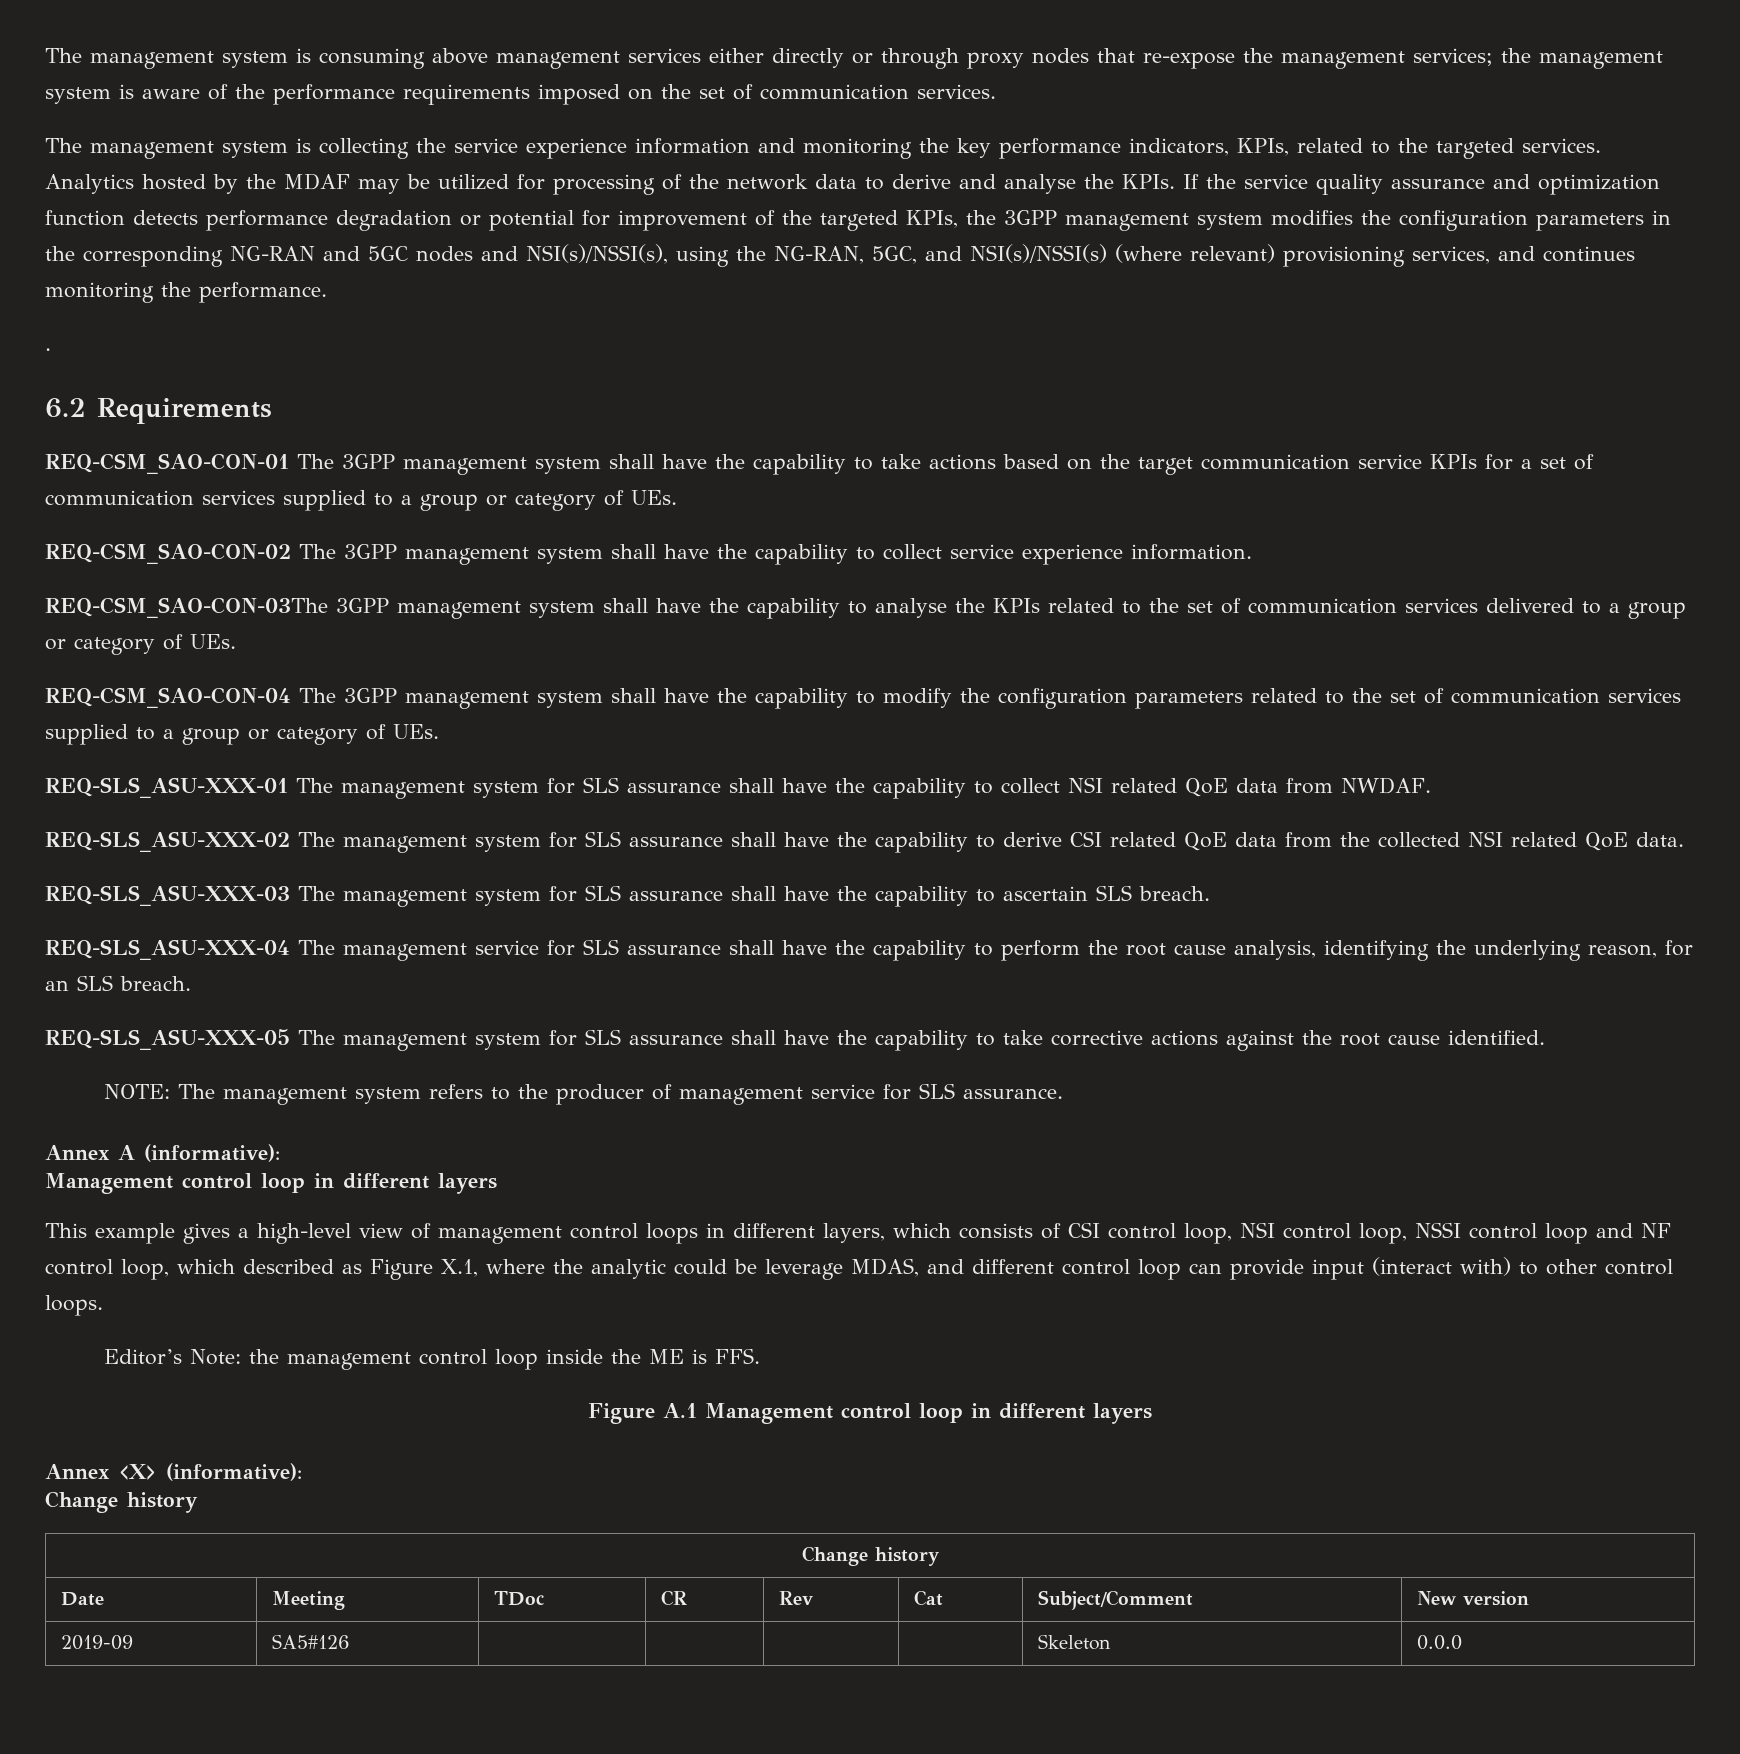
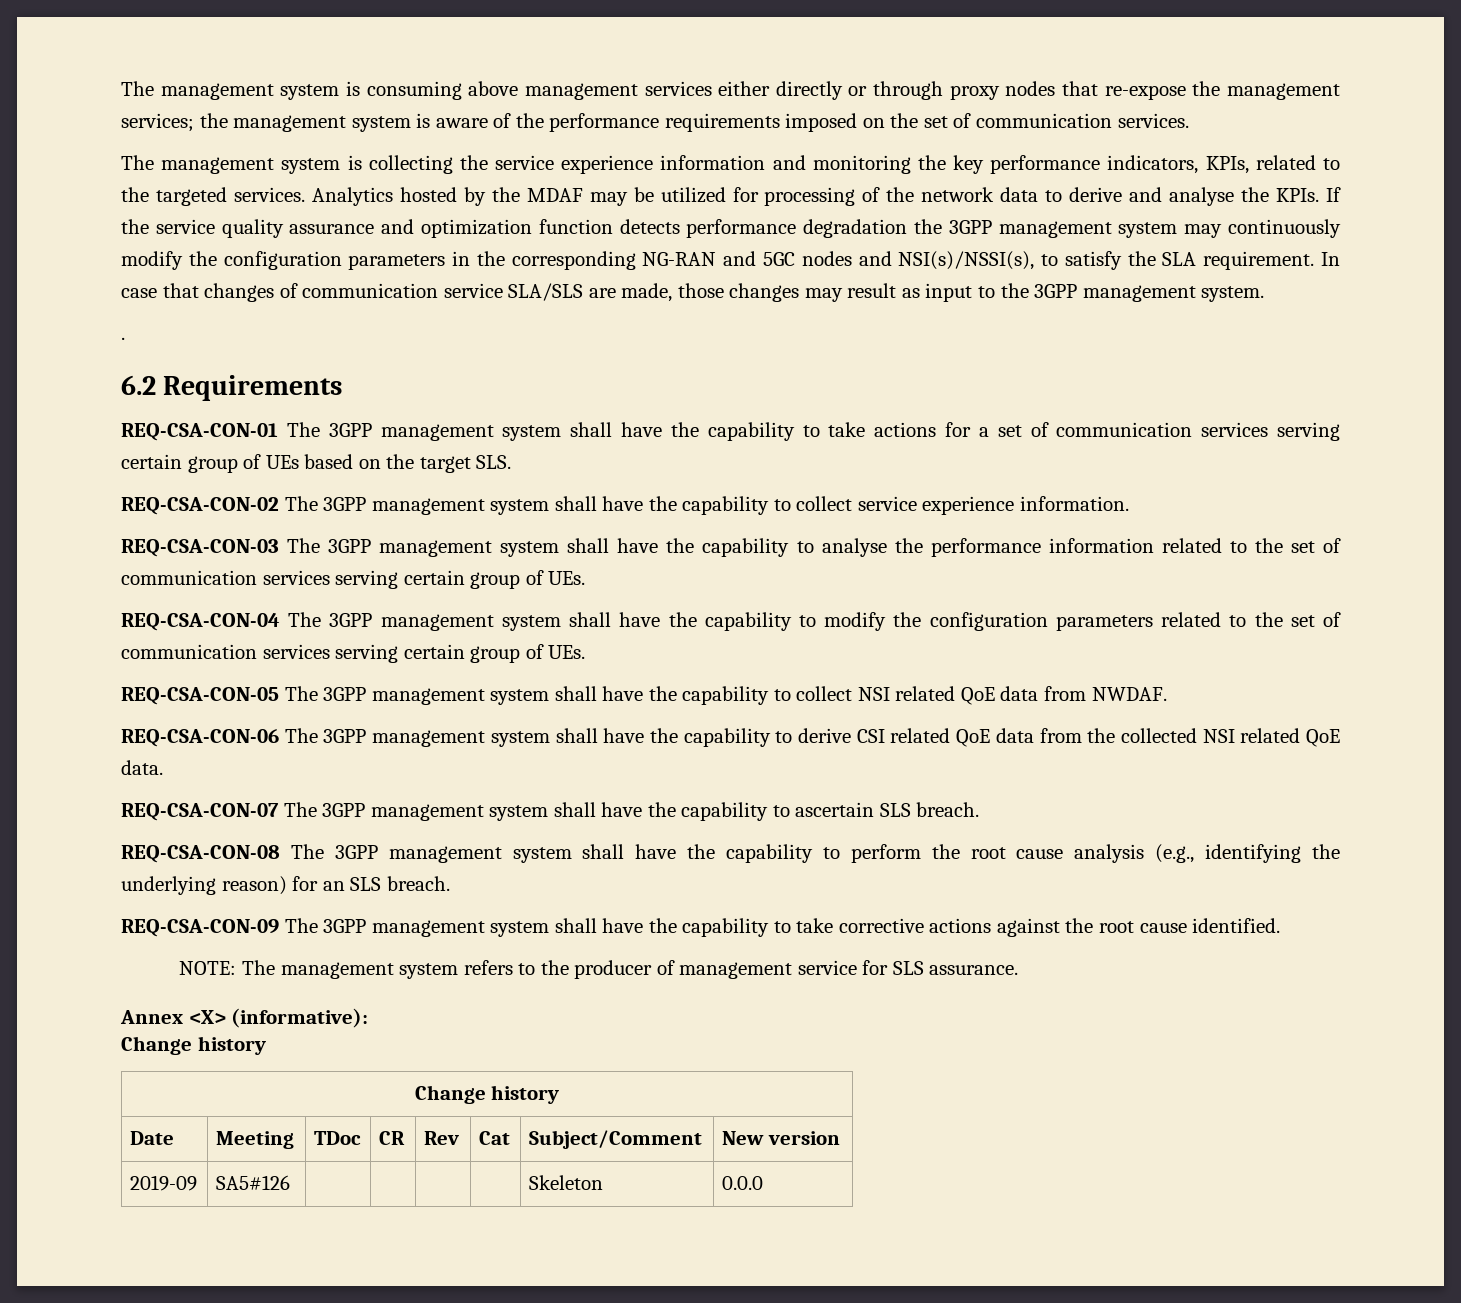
[460,210,958,231] or potential for improvement of the targeted KPIs, -> (908, 228) none
[1271,210,1353,226] modifies -> [1184,219,1341,238] [121,251,183,270] may continuously modify
[676,244,1635,267] [45,282,327,303] using the NG-RAN, 5GC, and NSI(s)/NSSI(s) (where relevant) provisioning services, and continues monitoring the performance. -> [1041,251,1341,270] [121,283,1265,302] to satisfy the SLA requirement. In case that changes of communication service SLA/SLS are made, those changes may result as input to the 3GPP management system.
[45,453,289,474] REQ-CSM_SAO-CON-01 -> [121,423,278,441] REQ-CSA-CON-01
[1003,454,1477,475] based on the target communication service KPIs -> (937, 429) none
[283,490,677,511] [45,543,291,564] supplied to a group or category of UEs. // REQ-CSM_SAO-CON-02 -> [1277,422,1341,441] [121,454,512,473] [121,497,279,515] serving certain group of UEs based on the target SLS. // REQ-CSA-CON-02
[45,597,328,618] REQ-CSM_SAO-CON-03The -> [121,538,321,557] REQ-CSA-CON-03 The
[993,598,1686,619] [45,634,236,655] [45,687,291,708] KPIs related to the set of communication services delivered to a group or category of UEs. // REQ-CSM_SAO-CON-04 -> [930,538,1342,557] [121,570,586,589] [121,613,280,631] performance information related to the set of communication services serving certain group of UEs. // REQ-CSA-CON-04
[45,724,439,745] [45,777,721,799] supplied to a group or category of UEs. // REQ-SLS_ASU-XXX-01 The management system for SLS assurance -> [335,644,586,663] [121,686,550,705] serving certain group of UEs. // REQ-CSA-CON-05 The 3GPP management system
[45,831,723,853] REQ-SLS_ASU-XXX-02 The management system for SLS assurance -> [121,728,550,747] REQ-CSA-CON-06 The 3GPP management system
[45,885,723,907] REQ-SLS_ASU-XXX-03 The management system for SLS assurance -> [121,802,549,821] REQ-CSA-CON-07 The 3GPP management system
[45,939,721,961] REQ-SLS_ASU-XXX-04 The management service for SLS assurance -> [121,844,572,863] REQ-CSA-CON-08 The 3GPP management system
[1234,940,1316,960] analysis, -> [1074,844,1195,863] analysis (e.g.,
[1588,944,1657,958] reason, -> [221,876,287,895] reason)
[45,1029,723,1051] REQ-SLS_ASU-XXX-05 The management system for SLS assurance -> [121,918,550,937] REQ-CSA-CON-09 The 3GPP management system
[45,1144,280,1162] [45,1173,497,1194] [45,1222,1671,1244] [45,1257,1673,1280] [45,1295,103,1316] [104,1348,761,1370] [588,1403,1152,1424] // Annex A (informative): // Management control loop in different layers // This example gives a high-level view of management control loops in different layers, which consists of CSI control loop, NSI control loop, NSSI control loop and NF control loop, which described as Figure X.1, where the analytic could be leverage MDAS, and different control loop can provide input (interact with) to other control loops. // Editor’s Note: the management control loop inside the ME is FFS. // Figure A.1 Management control loop in different layers -> (1019, 970) none

